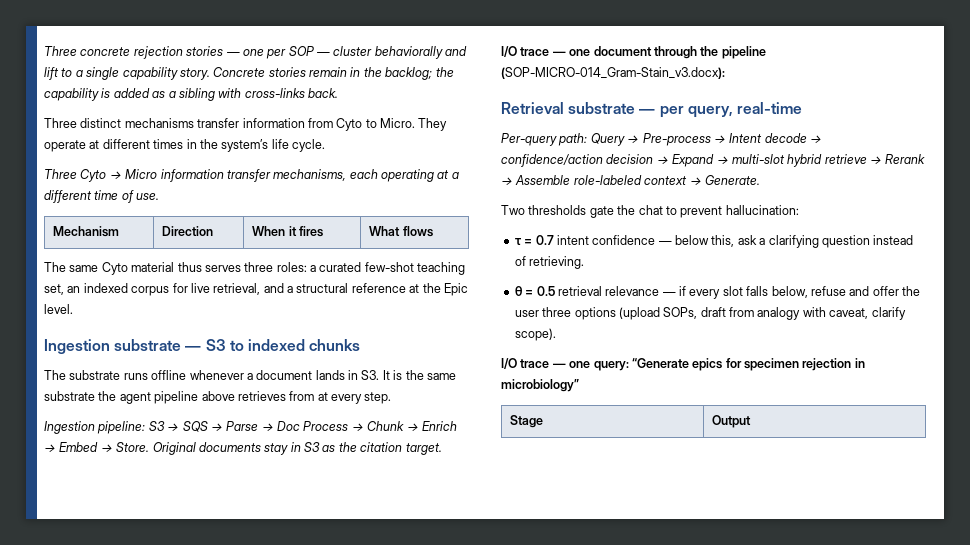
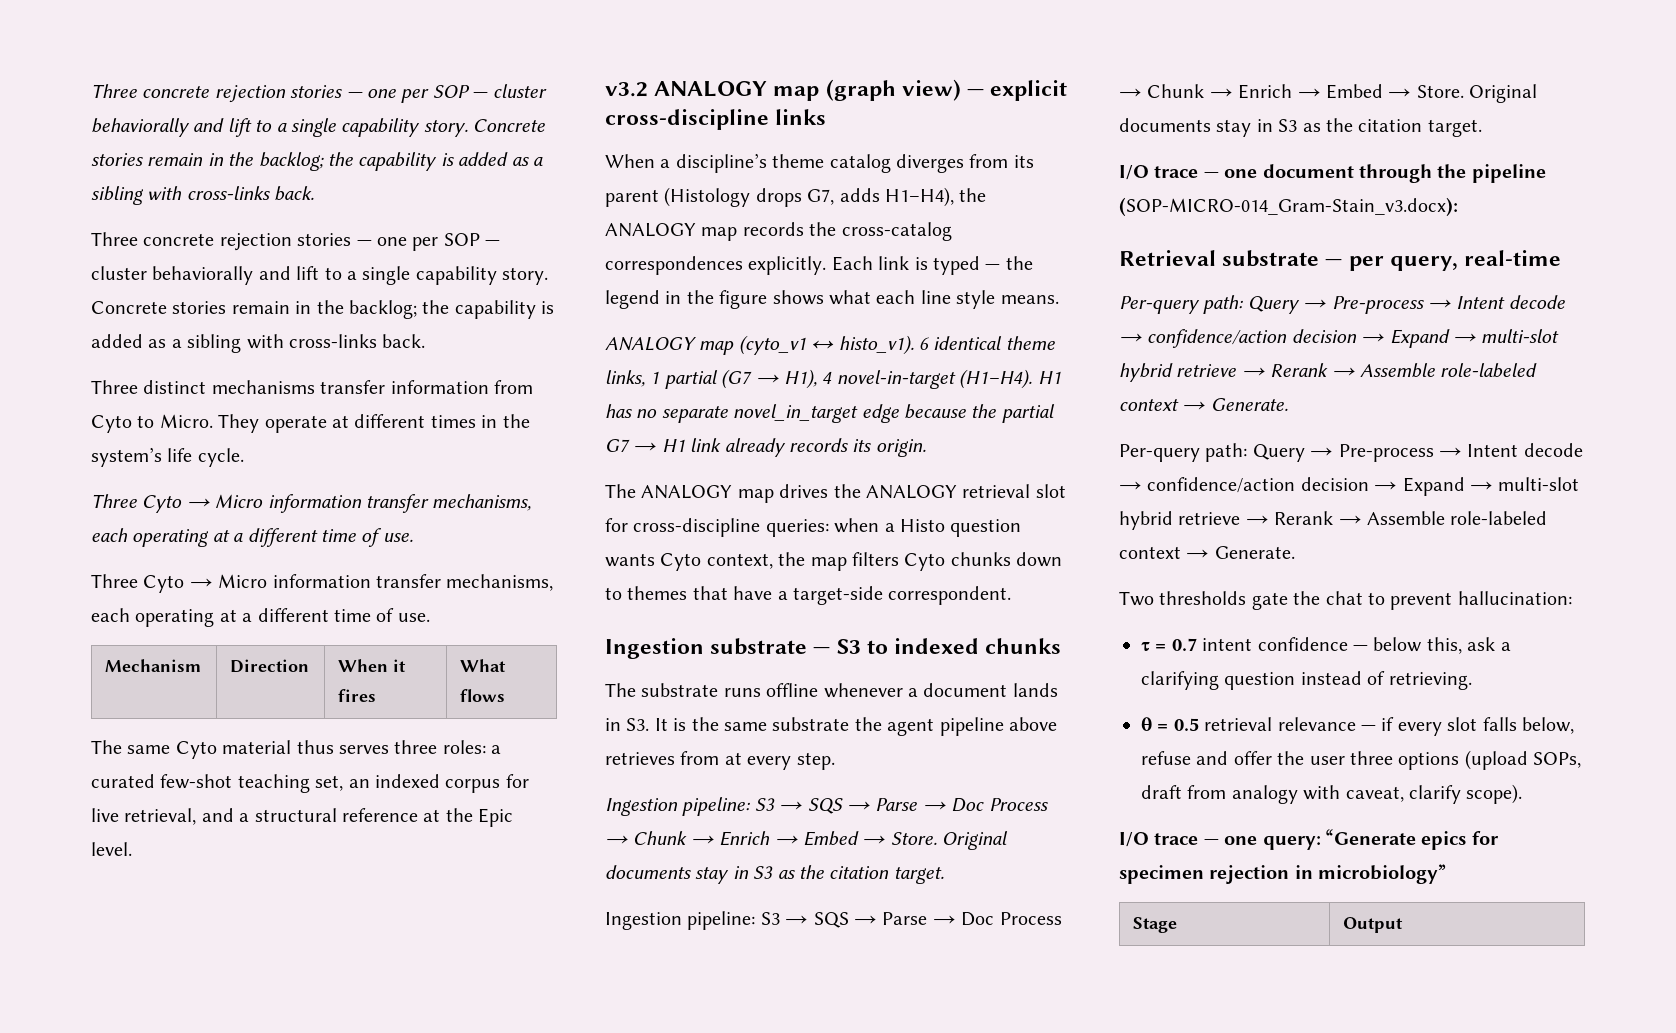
(338, 93) none -> [91,232,501,251] [91,266,549,285] [91,300,555,319] [91,334,426,353] // Three concrete rejection stories — one per SOP — cluster behaviorally and lift to a single capability story. Concrete stories remain in the backlog; the capability is added as a sibling with cross-links back.
(160, 196) none -> [91,574,554,593] [91,608,430,627] // Three Cyto → Micro information transfer mechanisms, each operating at a different time of use.
(73, 309) none -> [605,79,1068,101] [605,109,827,130] [605,153,1034,173] [605,187,987,207] [605,222,952,241] [605,256,1033,275] [605,290,1059,309] [605,335,1055,355] [605,369,1061,389] [605,404,1055,423] [605,438,926,457] [605,484,1066,503] [605,518,1022,537] [605,552,1063,571] [605,586,1012,605] // v3.2 ANALOGY map (graph view) — explicit cross-discipline links // When a discipline’s theme catalog diverges from its parent (Histology drops G7, adds H1–H4), the ANALOGY map records the cross-catalog correspondences explicitly. Each link is typed — the legend in the figure shows what each line style means. // ANALOGY map (cyto_v1 ↔ histo_v1). 6 identical theme links, 1 partial (G7 → H1), 4 novel-in-target (H1–H4). H1 has no separate novel_in_target edge because the partial G7 → H1 link already records its origin. // The ANALOGY map drives the ANALOGY retrieval slot for cross-discipline queries: when a Histo question wants Cyto context, the map filters Cyto chunks down to themes that have a target-side correspondent.
(442, 449) none -> [605,911,1062,930] [1119,84,1538,103] [1119,118,1482,137] // Ingestion pipeline: S3 → SQS → Parse → Doc Process → Chunk → Enrich → Embed → Store. Original documents stay in S3 as the citation target.
(760, 180) none -> [1119,443,1583,462] [1119,477,1580,496] [1119,511,1548,530] [1119,546,1295,559] // Per-query path: Query → Pre-process → Intent decode → confidence/action decision → Expand → multi-slot hybrid retrieve → Rerank → Assemble role-labeled context → Generate.

